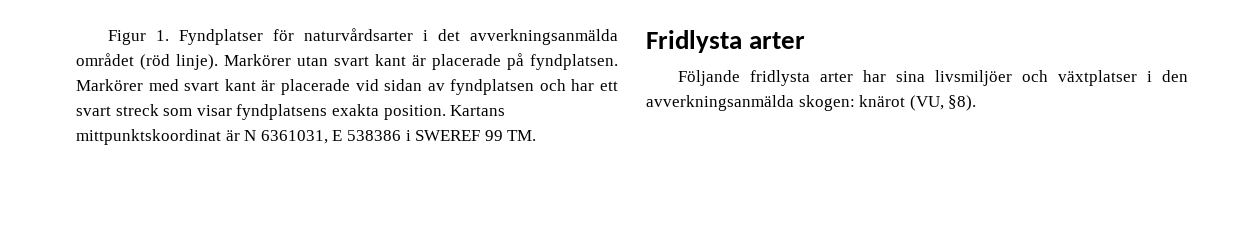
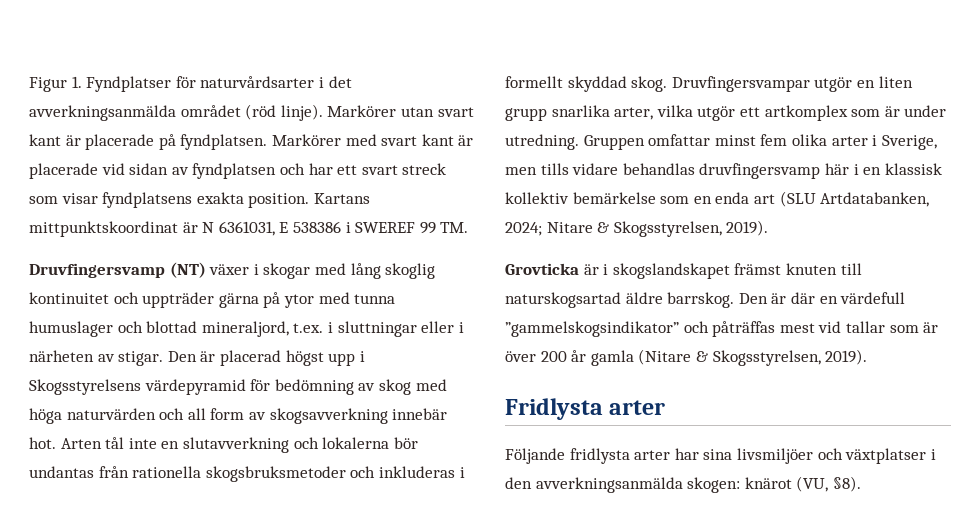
(537, 135) none -> [29,262,436,279] [29,292,396,308] [29,321,464,337] [29,350,365,366] [29,379,447,395] [29,408,448,424] [29,437,418,453] [29,466,465,482] [505,76,913,92] [505,105,947,121] [505,134,937,150] [505,163,942,179] [505,191,930,207] [505,220,769,237] [505,263,862,279] [505,292,906,308] [505,321,939,337] [505,349,868,366] // Druvfingersvamp (NT) växer i skogar med lång skoglig kontinuitet och uppträder gärna på ytor med tunna humuslager och blottad mineraljord, t.ex. i sluttningar eller i närheten av stigar. Den är placerad högst upp i Skogsstyrelsens värdepyramid för bedömning av skog med höga naturvärden och all form av skogsavverkning innebär hot. Arten tål inte en slutavverkning och lokalerna bör undantas från rationella skogsbruksmetoder och inkluderas i formellt skyddad skog. Druvfingersvampar utgör en liten grupp snarlika arter, vilka utgör ett artkomplex som är under utredning. Gruppen omfattar minst fem olika arter i Sverige, men tills vidare behandlas druvfingersvamp här i en klassisk kollektiv bemärkelse som en enda art (SLU Artdatabanken, 2024; Nitare & Skogsstyrelsen, 2019). // Grovticka är i skogslandskapet främst knuten till naturskogsartad äldre barrskog. Den är där en värdefull ”gammelskogsindikator” och påträffas mest vid tallar som är över 200 år gamla (Nitare & Skogsstyrelsen, 2019).

